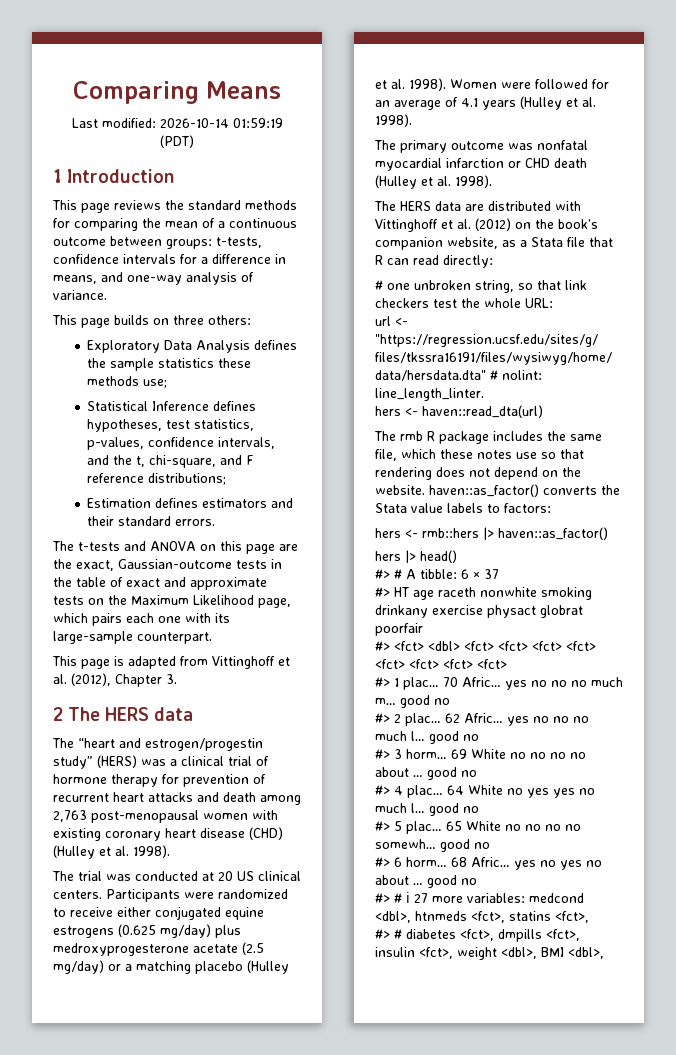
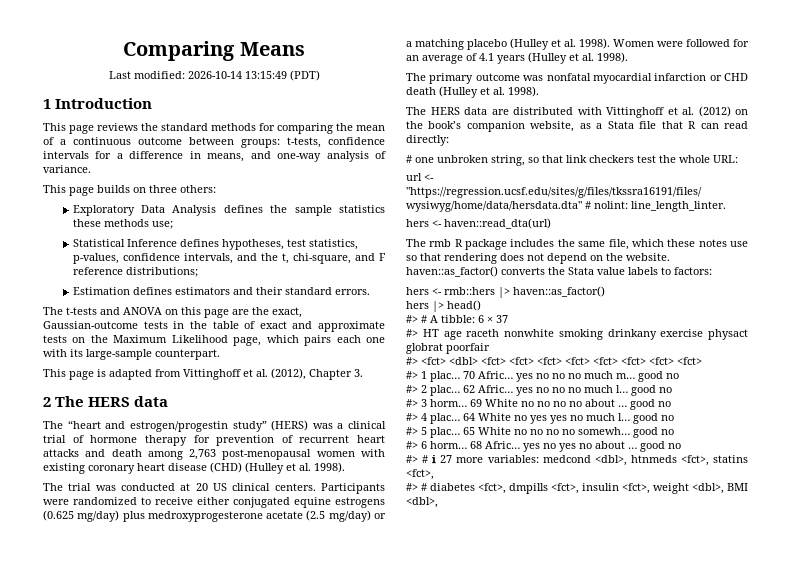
[232,118,283,128] 01:59:19 -> [244,71,287,79] 13:15:49

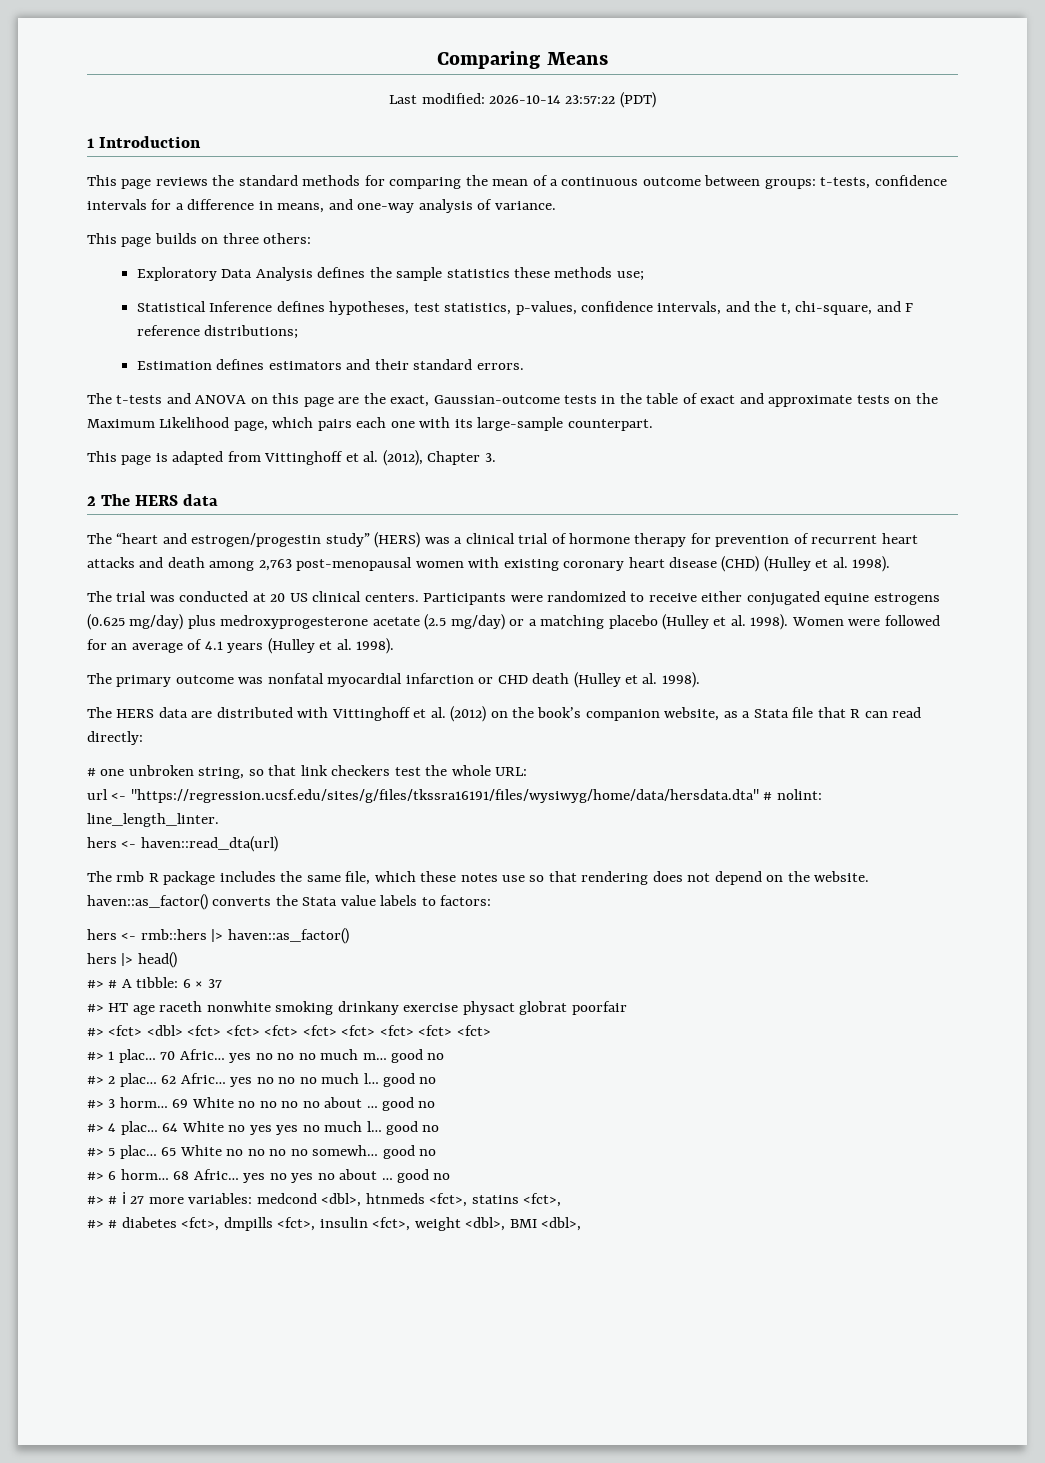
[244,71,287,79] 13:15:49 -> [565,95,616,104] 23:57:22

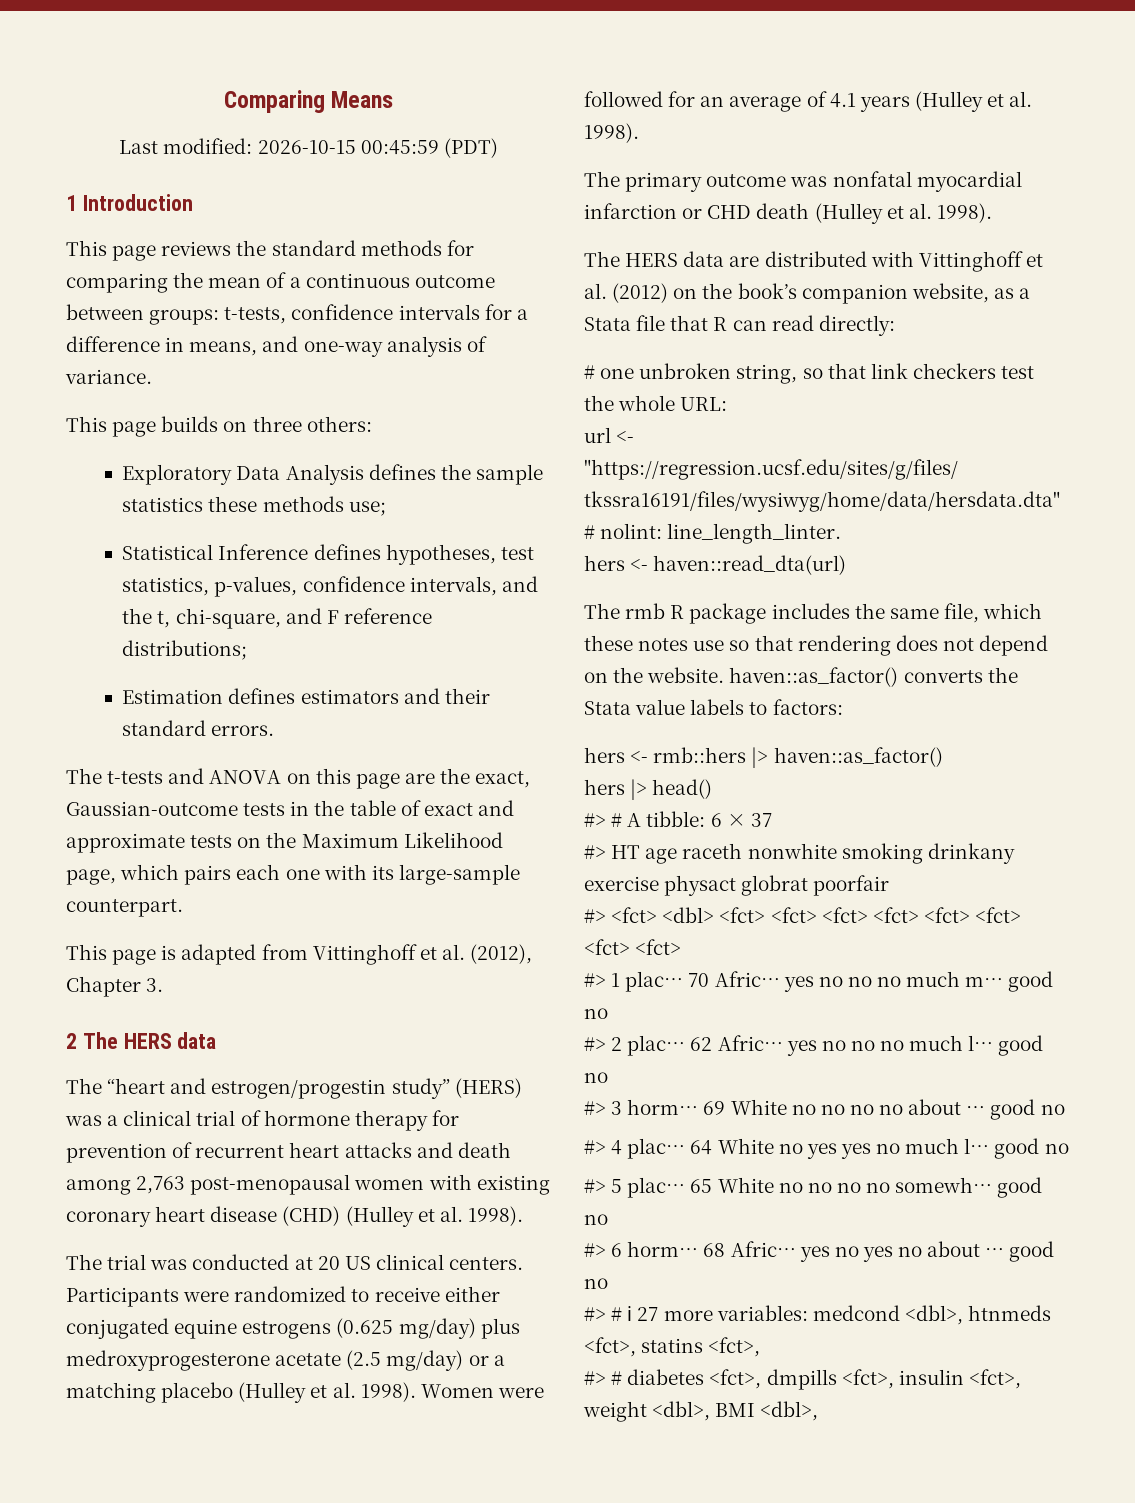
[489,95,616,104] 2026-10-14 23:57:22 -> [257,140,439,155] 2026-10-15 00:45:59

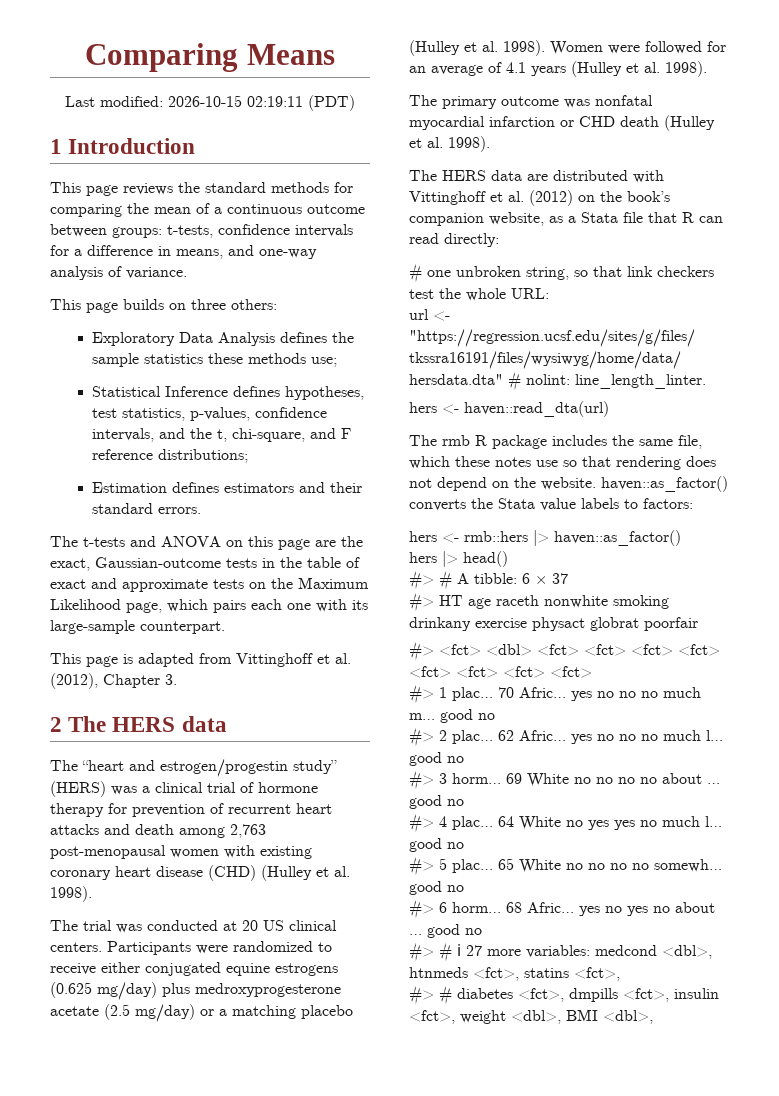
[360,140,439,155] 00:45:59 -> [247,96,303,107] 02:19:11

